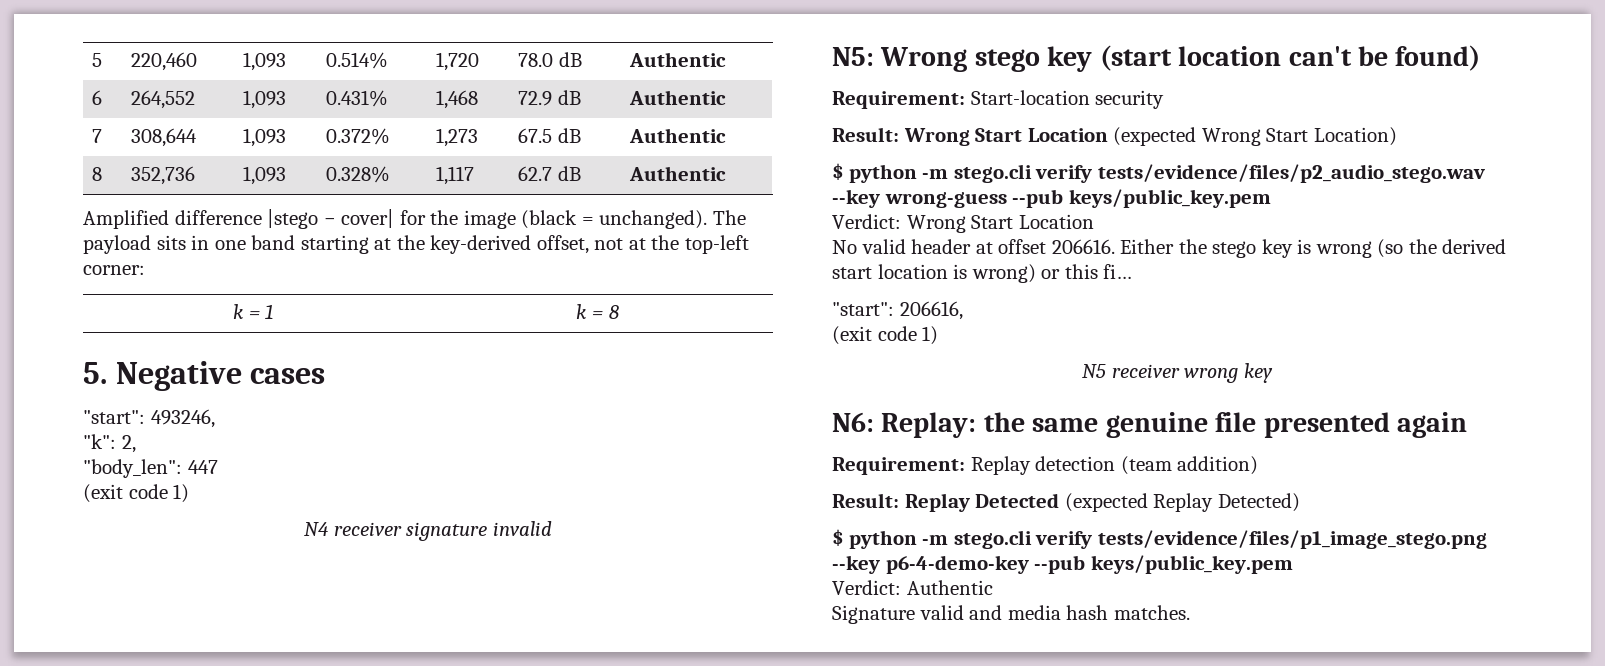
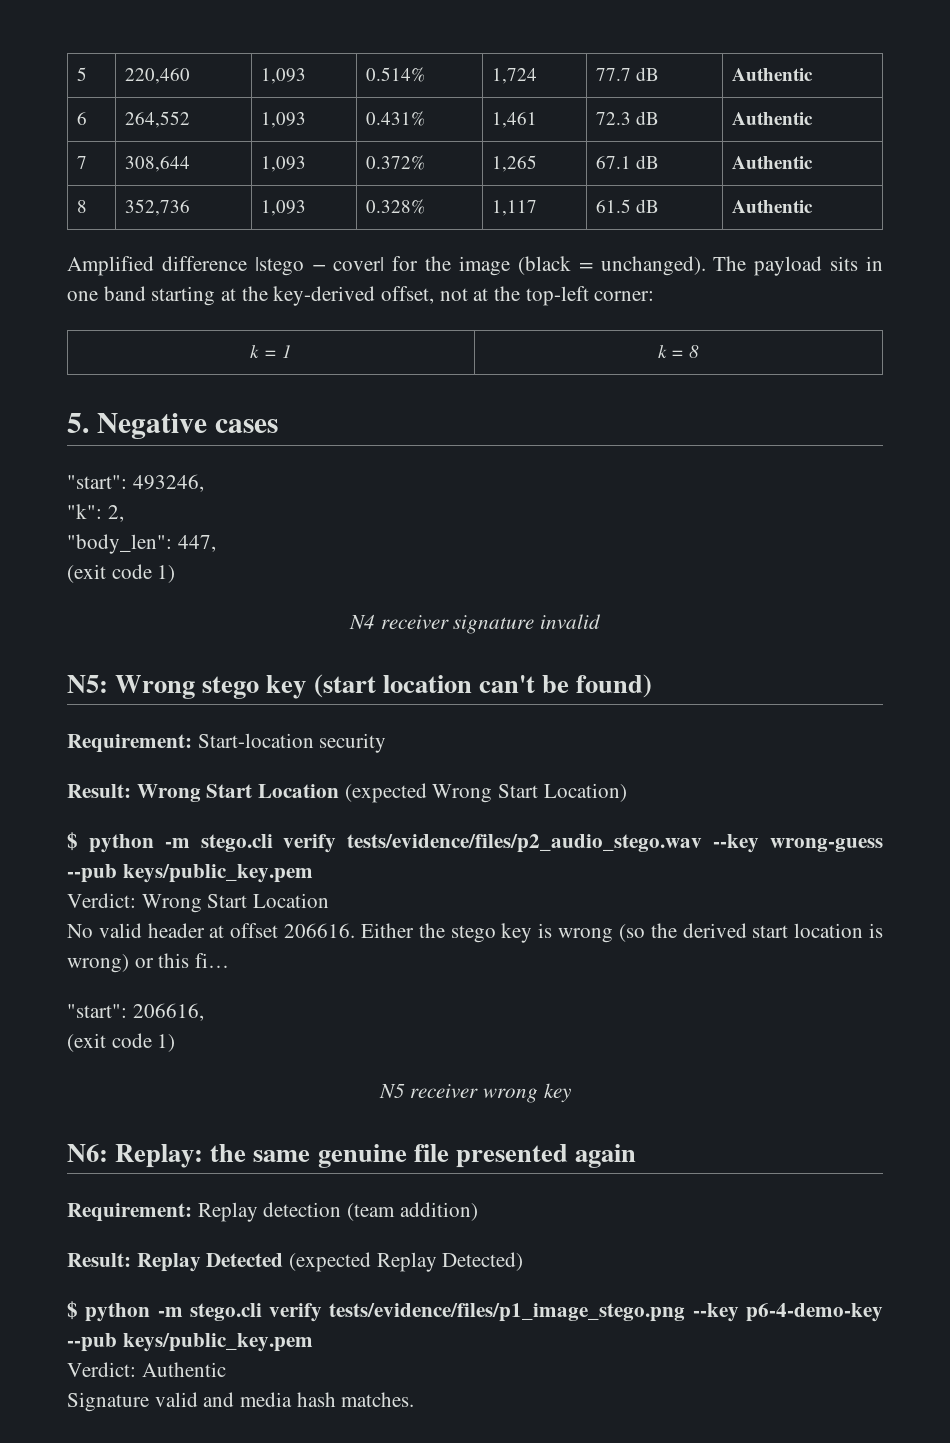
[436,52,480,71] [518,53,554,67] 1,720 | 78.0 -> [491,68,537,84] [595,68,631,81] 1,724 | 77.7
[436,90,479,109] [518,91,553,106] 1,468 | 72.9 -> [491,112,537,128] [595,112,631,125] 1,461 | 72.3
[436,128,479,147] [518,128,553,143] 1,273 | 67.5 -> [491,155,537,172] [595,156,631,169] 1,265 | 67.1
[518,166,553,181] 62.7 -> [595,199,631,213] 61.5
[187,460,218,474] 447 -> [177,535,216,552] 447,

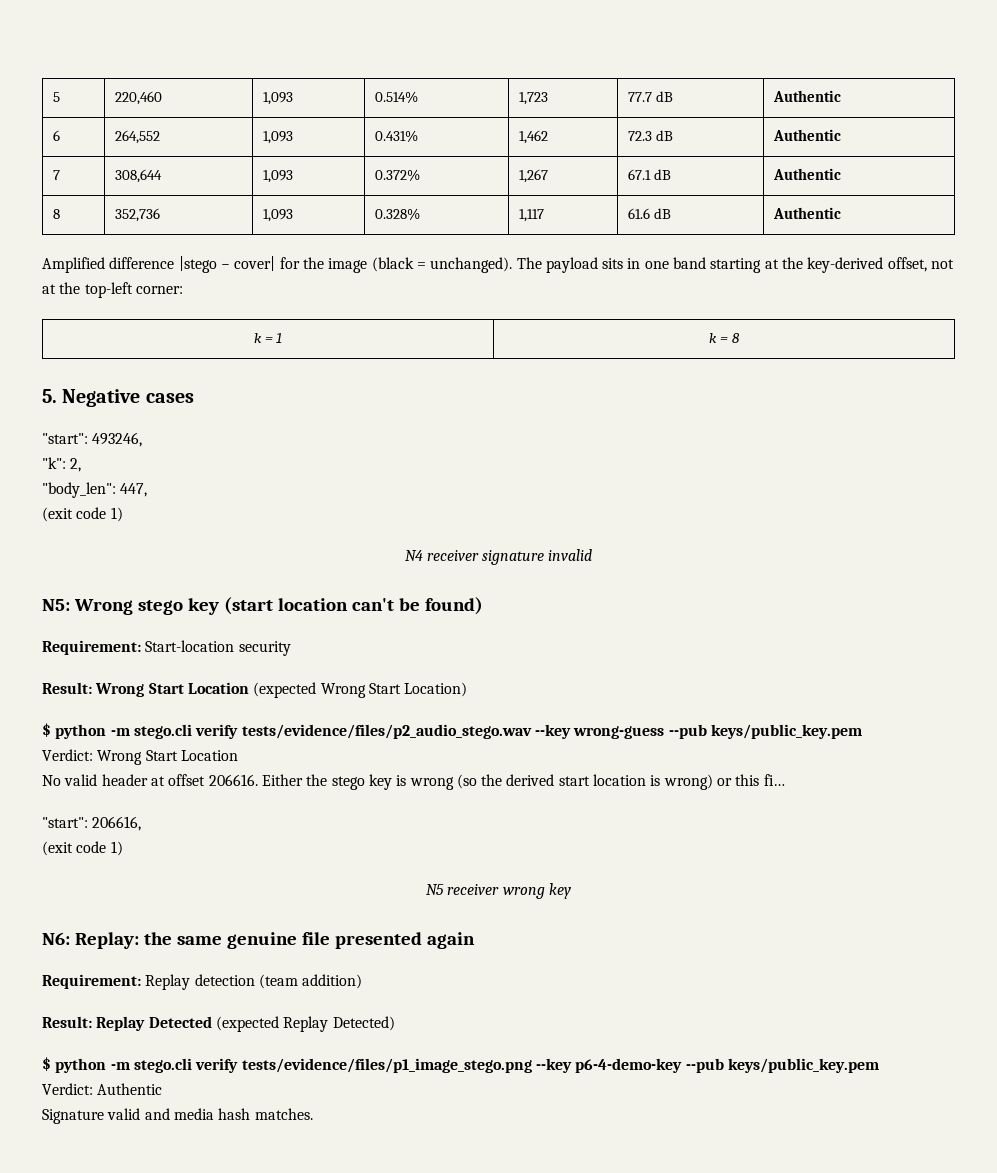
[491,68,537,84] 1,724 -> [518,92,548,105] 1,723
[491,112,537,128] 1,461 -> [518,130,548,144] 1,462
[491,155,537,172] 1,265 -> [518,169,548,183] 1,267
[595,199,631,213] 61.5 -> [627,208,650,219] 61.6

